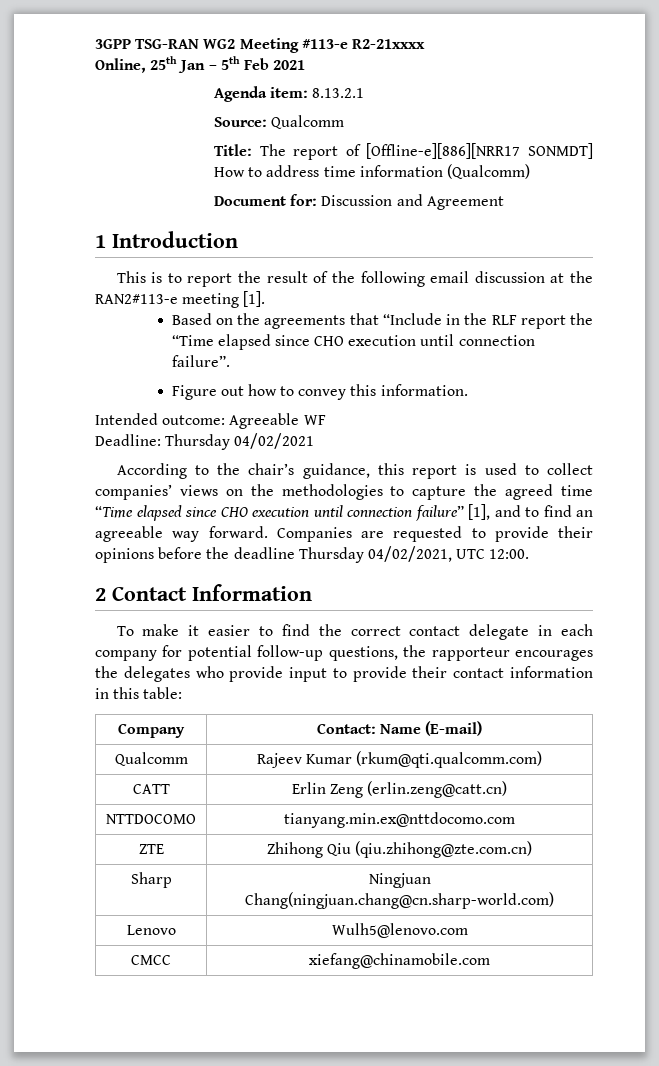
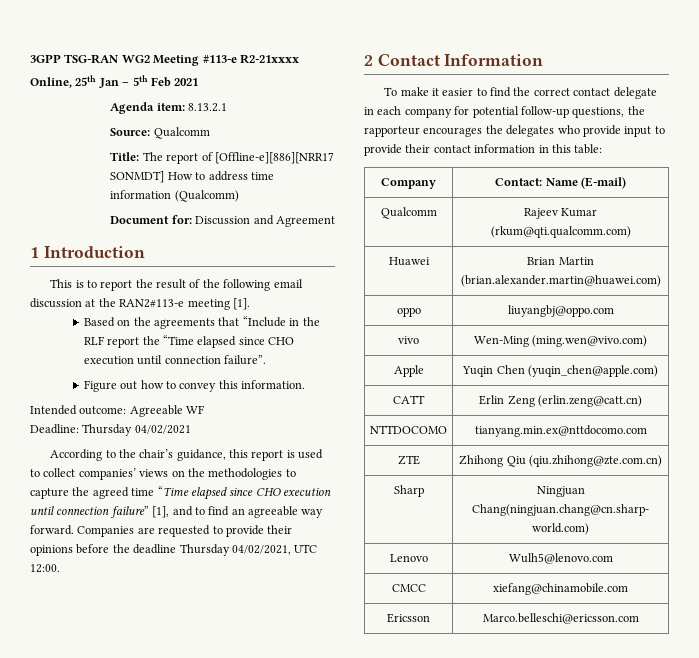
(543, 759) none -> [388,257,430,266] [527,257,594,265] [460,275,661,287] [396,307,421,317] [507,305,614,317] [398,336,419,344] [473,335,648,347] [393,365,424,377] [462,365,658,377] // Huawei | Brian Martin (brian.alexander.martin@huawei.com) // oppo | liuyangbj@oppo.com // vivo | Wen-Ming (ming.wen@vivo.com) // Apple | Yuqin Chen (yuqin_chen@apple.com)
(490, 961) none -> [387,613,430,623] [482,613,639,624] // Ericsson | Marco.belleschi@ericsson.com

